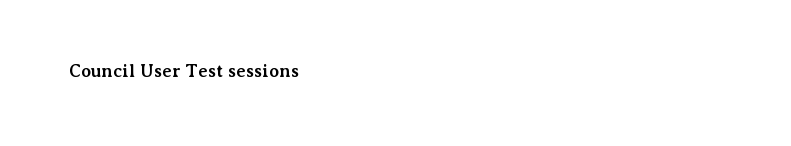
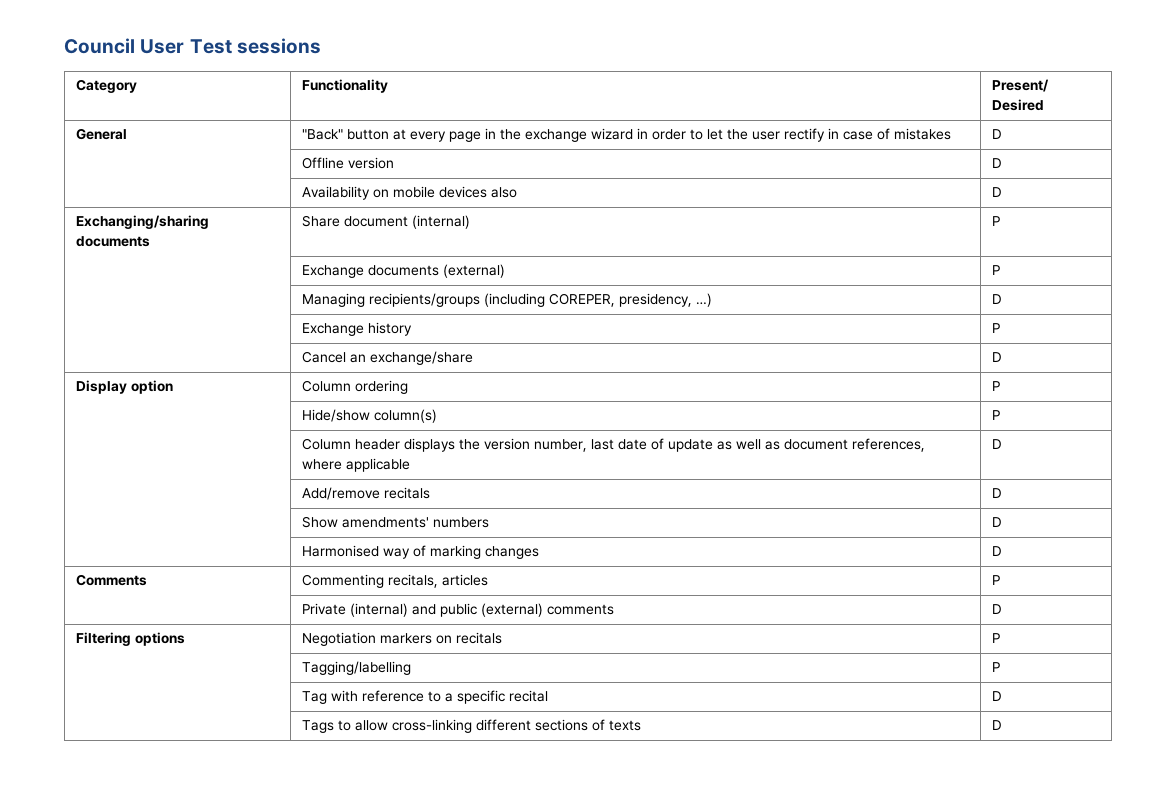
(300, 70) none -> [76,79,138,93] [302,79,389,93] [992,79,1050,92] [992,99,1045,111] [76,128,128,140] [302,128,952,142] [992,129,1003,139] [302,157,395,169] [992,158,1003,168] [302,186,518,200] [992,187,1003,197] [76,215,210,229] [76,236,151,247] [302,215,471,229] [992,216,1001,226] [302,264,506,278] [992,265,1001,275] [302,293,713,307] [992,294,1003,304] [302,322,413,336] [992,323,1001,333] [302,351,474,365] [992,352,1003,362] [76,380,174,394] [302,380,409,394] [992,381,1001,391] [302,409,438,423] [992,410,1001,420] [302,438,926,452] [302,458,411,472] [992,439,1003,449] [302,487,431,500] [992,488,1003,498] [302,516,490,528] [992,517,1003,527] [302,545,540,559] [992,546,1003,556] [76,574,148,586] [302,574,489,588] [992,575,1001,585] [302,603,615,617] [992,604,1003,614] [76,632,186,646] [302,632,503,646] [992,633,1001,643] [302,661,412,675] [992,662,1001,672] [302,690,549,704] [992,691,1003,701] [302,719,642,733] [992,720,1003,730] // Category | Functionality | Present/ Desired // General | "Back" button at every page in the exchange wizard in order to let the user rectify in case of mistakes | D // | Offline version | D // | Availability on mobile devices also | D // Exchanging/sharing documents | Share document (internal) | P // | Exchange documents (external) | P // | Managing recipients/groups (including COREPER, presidency, …) | D // | Exchange history | P // | Cancel an exchange/share | D // Display option | Column ordering | P // | Hide/show column(s) | P // | Column header displays the version number, last date of update as well as document references, where applicable | D // | Add/remove recitals | D // | Show amendments' numbers | D // | Harmonised way of marking changes | D // Comments | Commenting recitals, articles | P // | Private (internal) and public (external) comments | D // Filtering options | Negotiation markers on recitals | P // | Tagging/labelling | P // | Tag with reference to a specific recital | D // | Tags to allow cross-linking different sections of texts | D

